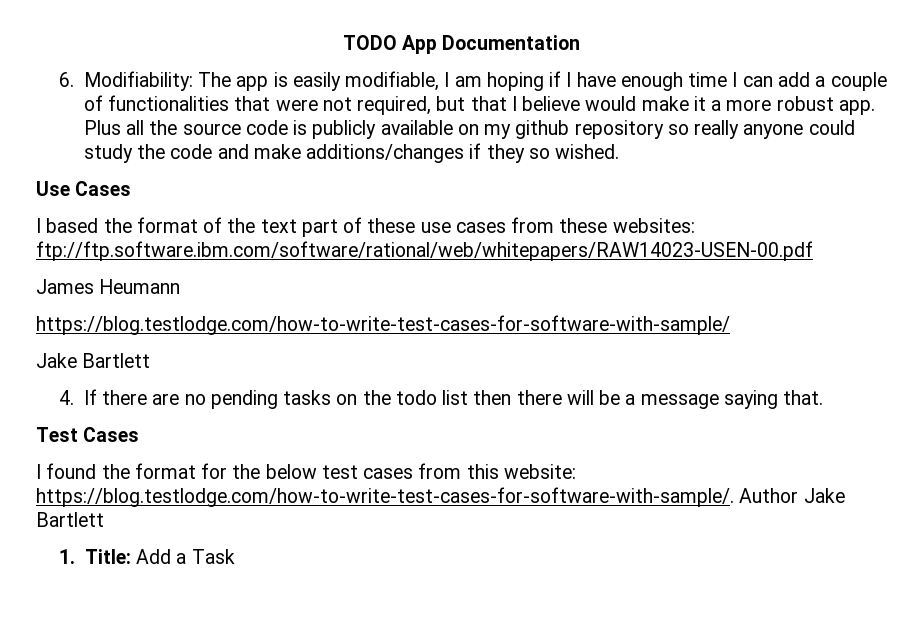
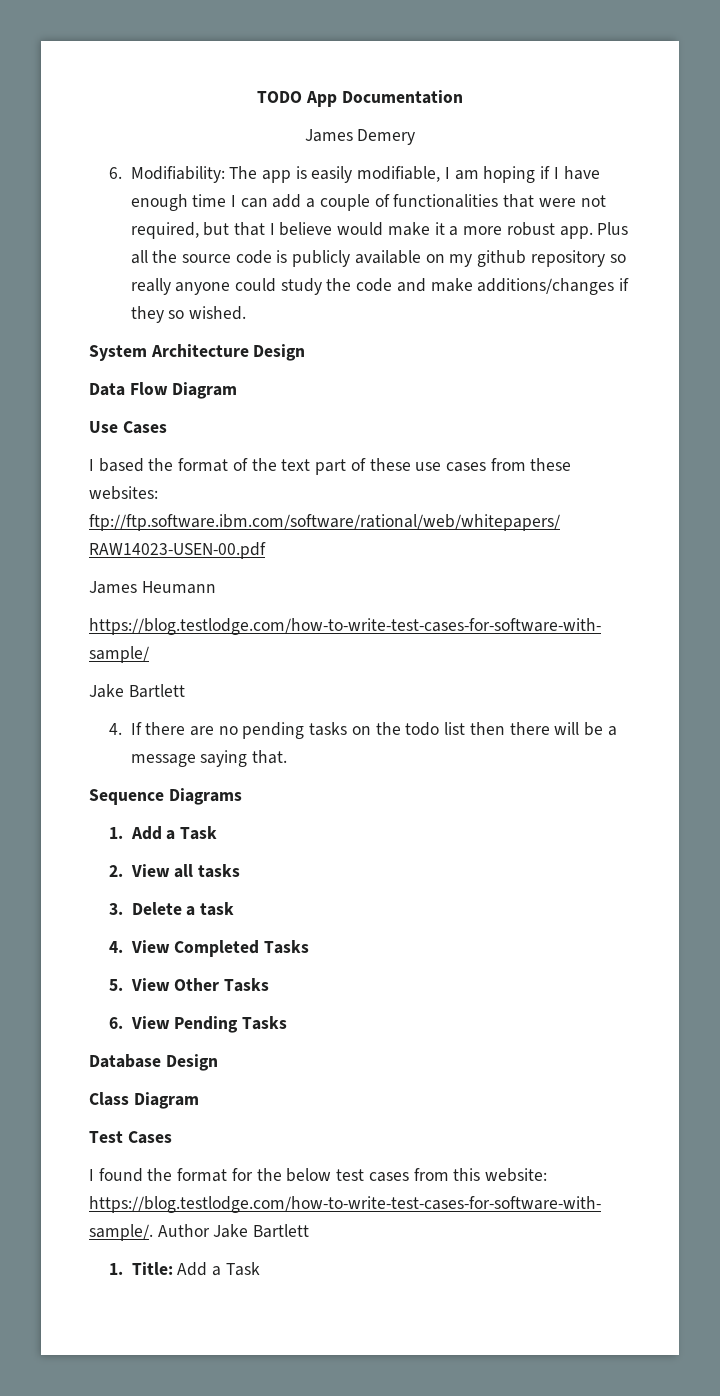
(581, 42) none -> [304,129,416,145] // James Demery
(620, 151) none -> [89,344,306,361] [89,382,238,399] // System Architecture Design // Data Flow Diagram
(824, 397) none -> [89,788,242,805] [108,826,217,840] [108,864,240,878] [108,902,234,916] [108,940,309,957] [108,978,269,992] [108,1016,287,1033] [89,1054,218,1071] [89,1092,199,1109] // Sequence Diagrams // 1. Add a Task // 2. View all tasks // 3. Delete a task // 4. View Completed Tasks // 5. View Other Tasks // 6. View Pending Tasks // Database Design // Class Diagram

